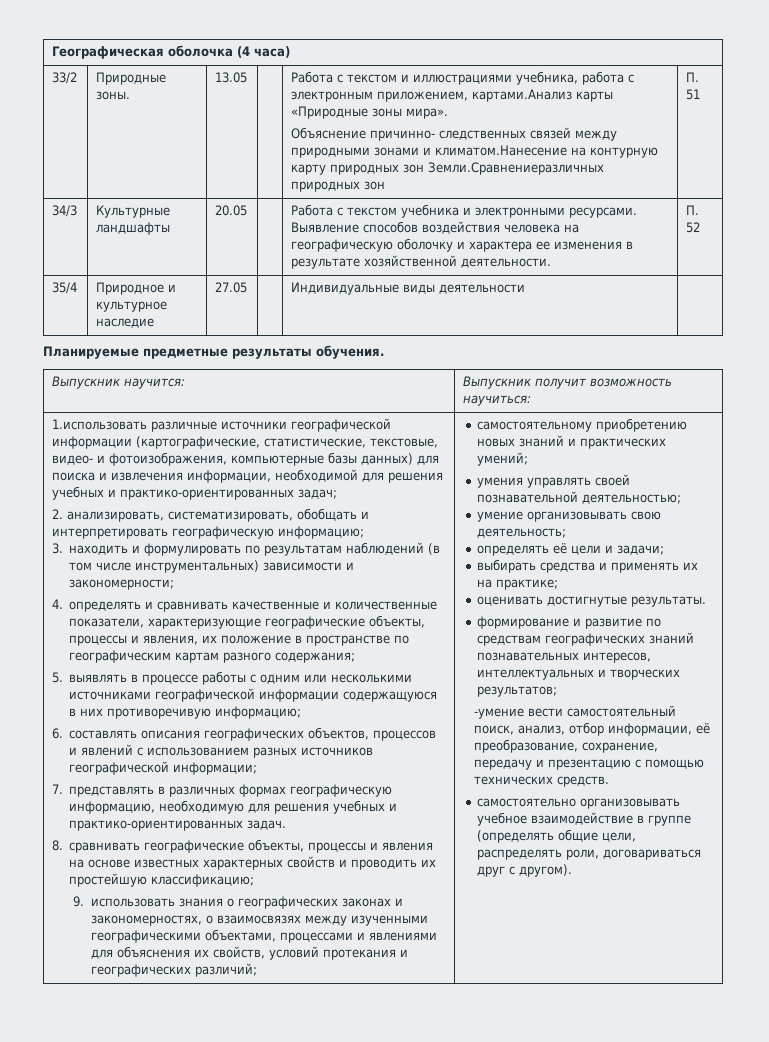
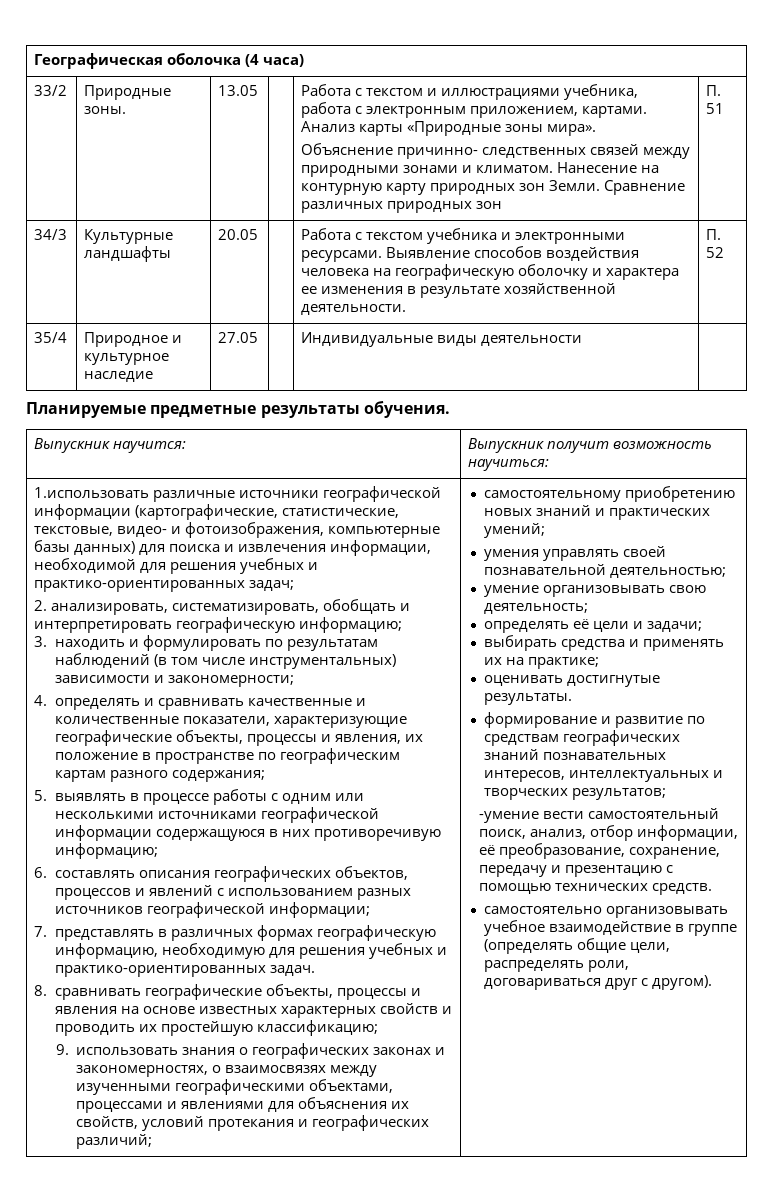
[472,89,573,102] картами.Анализ -> [582,106,648,118] [301,121,356,132] картами. Анализ
[435,145,568,156] климатом.Нанесение -> [476,162,638,173] климатом. Нанесение
[428,162,605,175] Земли.Сравнениеразличных -> [549,180,686,195] [301,201,384,213] Земли. Сравнение различных

